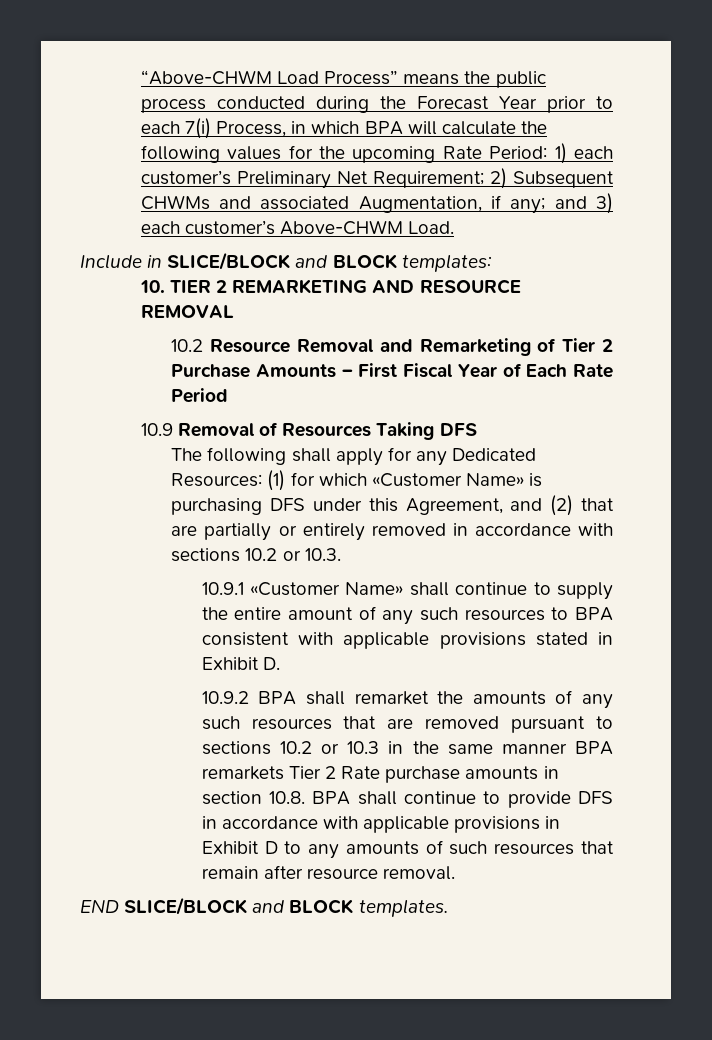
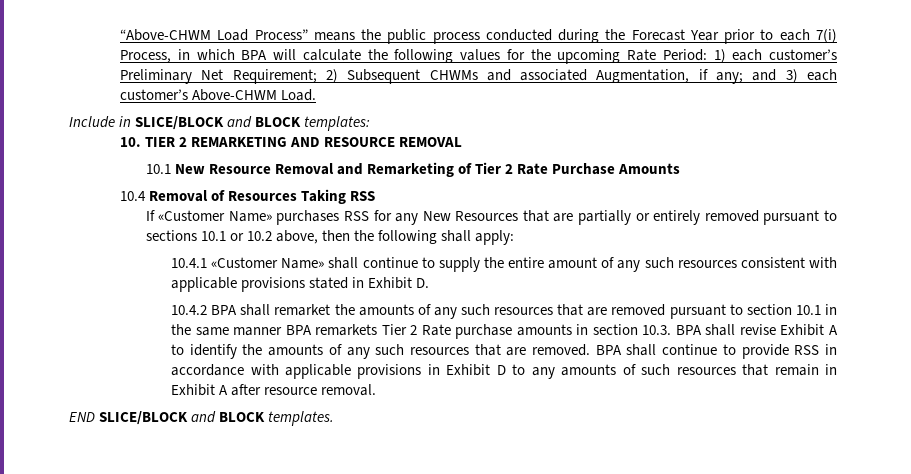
[171,339,204,352] 10.2 -> [145,164,205,174] 10.1 New
(613, 345) none -> [516,163,548,175] Rate
[341,363,613,378] [171,388,229,403] [140,422,477,440] [171,447,537,466] [171,470,543,491] [171,495,574,516] – First Fiscal Year of Each Rate Period // 10.9 Removal of Resources Taking DFS // The following shall apply for any Dedicated Resources: (1) for which «Customer Name» is purchasing DFS under this Agreement, and (2) -> [120,189,376,204] [145,210,519,225] // 10.4 Removal of Resources Taking RSS // If «Customer Name» purchases RSS for any New Resources
[452,523,613,536] [171,548,341,562] [201,582,244,595] in accordance with sections 10.2 or 10.3. // 10.9.1 -> [763,210,837,225] [145,230,514,245] [171,258,208,268] pursuant to sections 10.1 or 10.2 above, then the following shall apply: // 10.4.1
[551,607,613,621] to BPA -> (737, 264) none
[201,691,249,704] 10.9.2 -> [171,305,208,315] 10.4.2
[201,741,380,755] sections 10.2 or 10.3 -> [746,304,821,315] section 10.1
[269,791,306,804] 10.8. -> [642,324,838,336] [171,344,591,359] 10.3. BPA shall revise Exhibit A to identify the amounts of any such resources that are removed.
[578,791,613,804] DFS -> [794,345,820,355] RSS
(259, 872) none -> [824,364,837,375] [171,384,229,396] in Exhibit A

